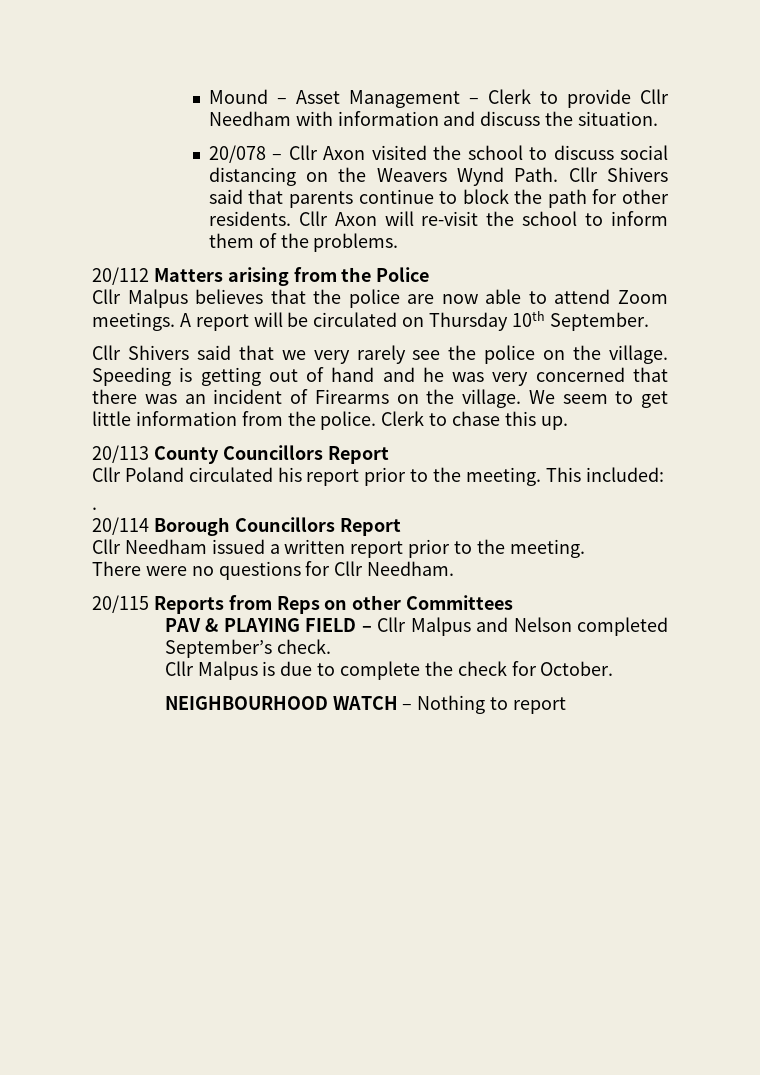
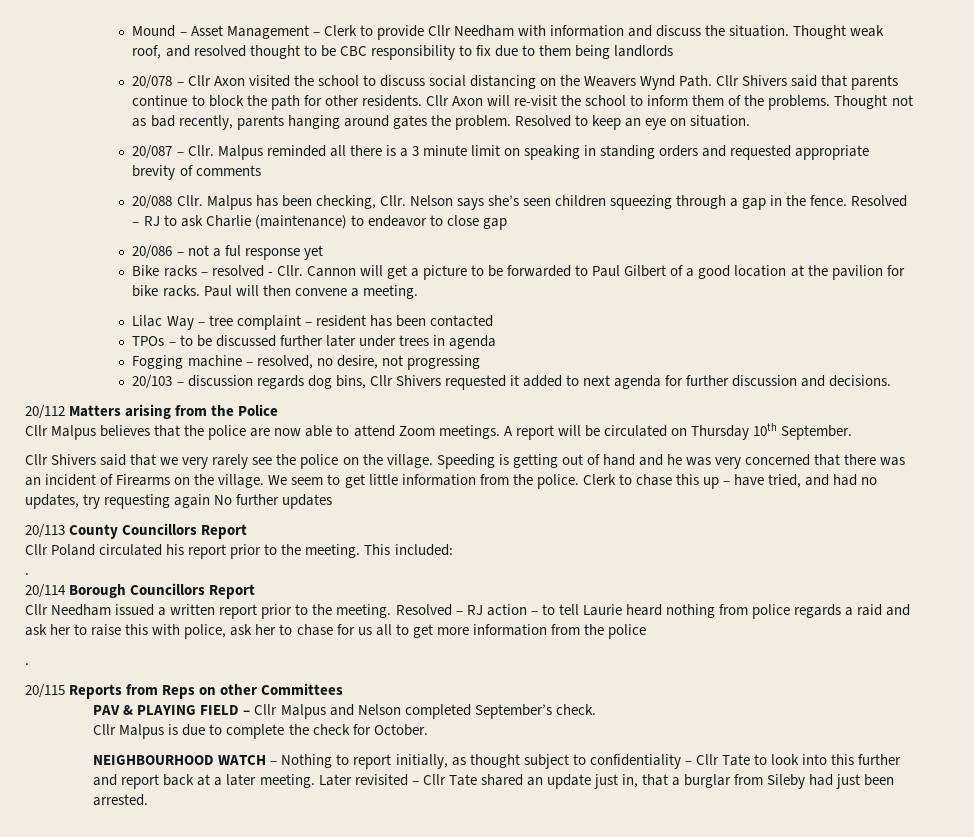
(658, 118) none -> [793,25,885,39] [132,45,674,60] Thought weak roof, and resolved thought to be CBC responsibility to fix due to them being landlords
(399, 242) none -> [834,95,913,109] [132,115,751,130] [132,145,870,160] [132,165,261,180] [132,195,908,210] [132,215,507,230] [132,245,323,260] [132,265,905,280] [132,285,418,299] [132,315,493,330] [132,335,496,349] [132,355,480,370] [132,375,892,390] Thought not as bad recently, parents hanging around gates the problem. Resolved to keep an eye on situation. // 20/087 – Cllr. Malpus reminded all there is a 3 minute limit on speaking in standing orders and requested appropriate brevity of comments // 20/088 Cllr. Malpus has been checking, Cllr. Nelson says she’s seen children squeezing through a gap in the fence. Resolved – RJ to ask Charlie (maintenance) to endeavor to close gap // 20/086 – not a ful response yet // Bike racks – resolved - Cllr. Cannon will get a picture to be forwarded to Paul Gilbert of a good location at the pavilion for bike racks. Paul will then convene a meeting. // Lilac Way – tree complaint – resident has been contacted // TPOs – to be discussed further later under trees in agenda // Fogging machine – resolved, no desire, not progressing // 20/103 – discussion regards dog bins, Cllr Shivers requested it added to next agenda for further discussion and decisions.
[540,416,568,430] up. -> [702,474,878,489] [25,494,333,509] up – have tried, and had no updates, try requesting again No further updates
[92,561,455,580] // There were no questions for Cllr Needham. -> [395,604,911,619] [25,624,646,639] [25,663,29,665] Resolved – RJ action – to tell Laurie heard nothing from police regards a raid and ask her to raise this with police, ask her to chase for us all to get more information from the police // .
(567, 705) none -> [395,754,902,769] [93,774,895,789] [93,794,149,806] initially, as thought subject to confidentiality – Cllr Tate to look into this further and report back at a later meeting. Later revisited – Cllr Tate shared an update just in, that a burglar from Sileby had just been arrested.

